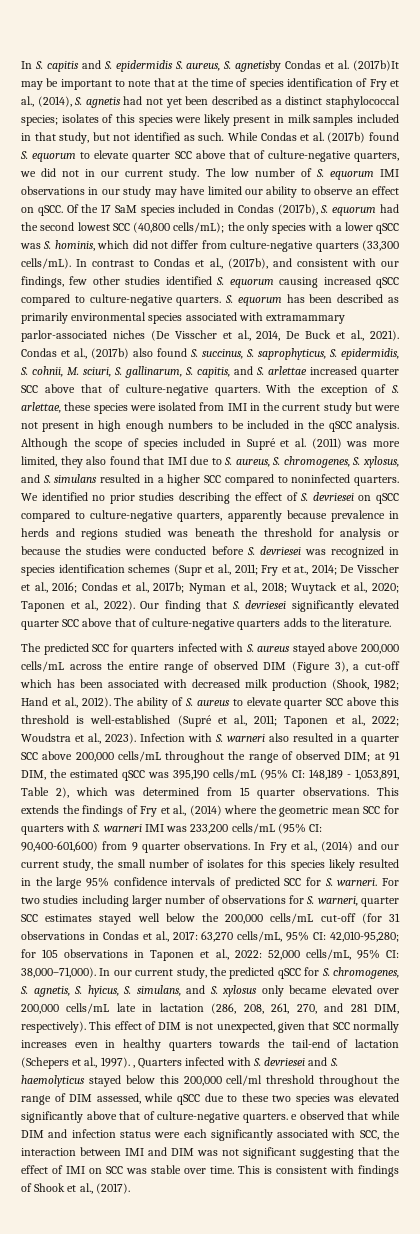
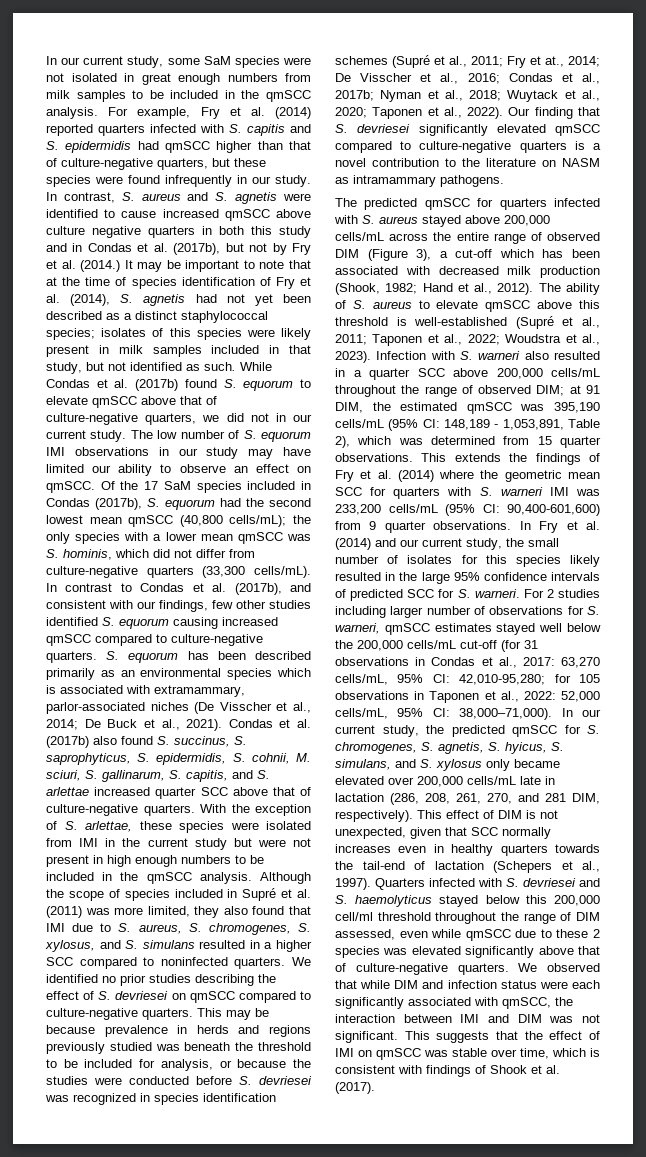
[21,61,32,69] In -> [46,56,311,68] [46,73,311,85] [46,90,311,102] [46,107,311,119] [46,124,224,136] In our current study, some SaM species were not isolated in great enough numbers from milk samples to be included in the qmSCC analysis. For example, Fry et al. (2014) reported quarters infected with
[174,60,399,72] S. aureus, S. agnetisby Condas et al. (2017b)It -> [137,141,311,153] [46,158,266,170] [46,175,311,187] [46,192,311,204] [46,209,311,221] [46,226,311,238] [46,243,312,255] [46,260,133,272] had qmSCC higher than that of culture-negative quarters, but these species were found infrequently in our study. In contrast, S. aureus and S. agnetis were identified to cause increased qmSCC above culture negative quarters in both this study and in Condas et al. (2017b), but not by Fry et al. (2014.) It
[21,96,34,107] al., -> [46,294,60,303] al.
[132,151,192,162] quarter SCC -> [92,396,137,408] qmSCC
[37,205,63,216] qSCC. -> [46,481,95,493] qmSCC.
[112,223,130,231] SCC -> [89,515,174,527] mean qmSCC
[376,223,399,234] qSCC -> [200,532,283,544] mean qmSCC
[209,258,223,269] al., -> [212,583,227,592] al.
[375,277,399,288] qSCC -> [46,634,91,646] qmSCC
[387,297,399,303] [21,312,346,324] as primarily environmental species associated with extramammary -> [46,668,311,680] [46,685,245,697] primarily as an environmental species which is associated with extramammary,
[256,330,281,341] 2014, -> [46,719,78,730] 2014;
[74,348,87,359] al., -> [297,719,311,728] al.
[328,421,352,432] qSCC -> [146,872,192,884] qmSCC
[375,493,399,504] [21,510,282,522] qSCC compared to culture-negative quarters, apparently -> [189,991,311,1003] [46,1008,269,1020] qmSCC compared to culture-negative quarters. This may be
(119, 534) none -> [46,1042,105,1054] previously
[318,528,382,540] for analysis -> [46,1059,213,1071] to be included for analysis,
[173,564,202,576] (Supr -> [392,55,430,68] (Supré
[21,618,392,630] quarter SCC above that of culture-negative quarters adds to the literature. -> [555,124,600,136] [335,141,601,153] [335,158,600,167] [335,175,504,187] qmSCC compared to culture-negative quarters is a novel contribution to the literature on NASM as intramammary pathogens.
[92,644,110,652] SCC -> [424,198,470,210] qmSCC
[284,698,344,709] quarter SCC -> [485,300,531,312] qmSCC
[122,770,145,781] qSCC -> [466,402,512,414] qmSCC
[173,805,187,816] al., -> [377,470,392,479] al.
[304,841,318,852] al., -> [586,521,600,530] al.
[21,897,40,904] two -> [546,589,554,598] 2
[361,897,399,907] [21,914,38,922] quarter SCC -> [384,623,430,635] qmSCC
[277,968,301,979] qSCC -> [512,725,557,737] qmSCC
[132,1065,135,1068] , -> (371, 884) none
[144,1093,200,1105] while qSCC -> [399,929,511,941] even while qmSCC
[272,1095,292,1102] two -> [593,929,600,938] 2
[291,1114,298,1120] e -> [518,963,538,972] We
[359,1130,379,1140] SCC, -> [502,997,551,1009] qmSCC,
[243,1147,354,1159] significant suggesting -> [335,1031,490,1043] significant. This suggests
[106,1166,123,1174] SCC -> [376,1048,421,1060] qmSCC
[210,1165,260,1174] time. This -> [520,1048,586,1059] time, which
[79,1183,93,1194] al., -> [546,1065,560,1074] al.

